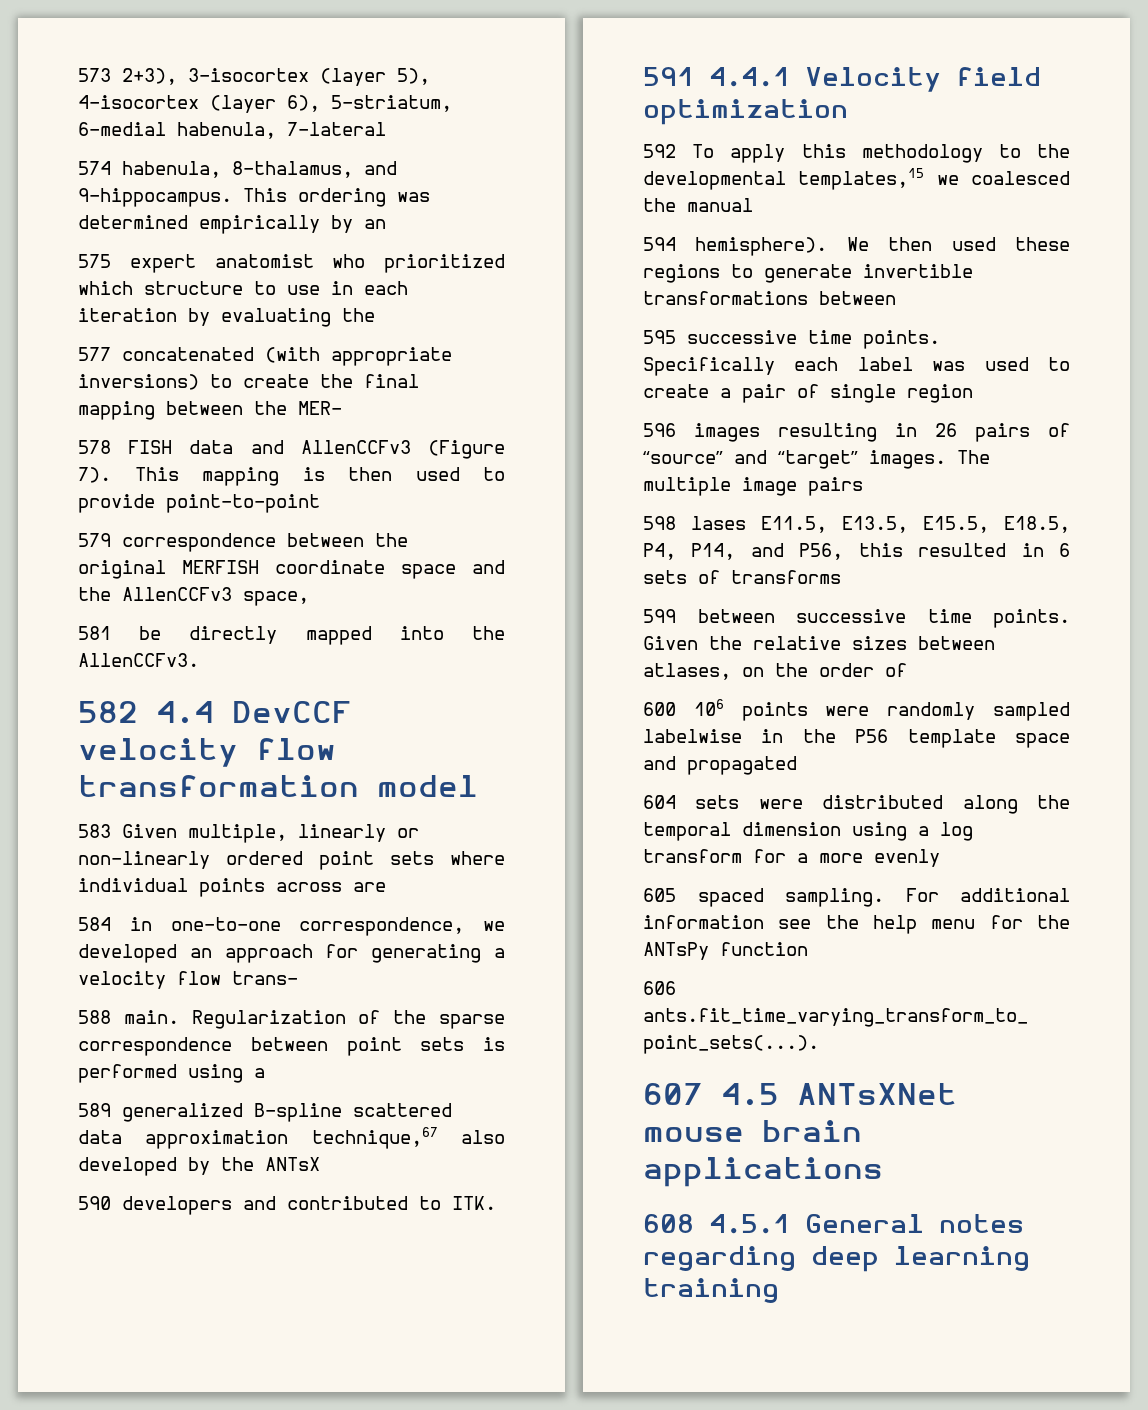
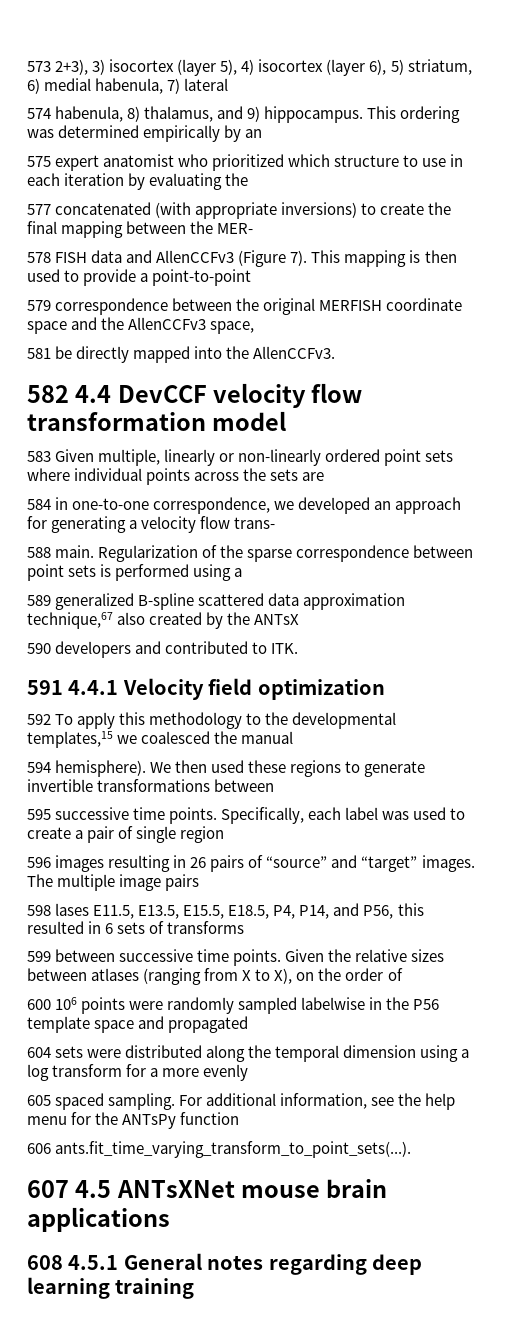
[188,68,430,86] [78,95,452,113] [78,122,386,139] [78,161,397,178] [78,188,232,207] 3-isocortex (layer 5), 4-isocortex (layer 6), 5-striatum, 6-medial habenula, 7-lateral // 574 habenula, 8-thalamus, and 9-hippocampus. -> [92,59,472,76] [27,78,229,94] [27,106,364,123] 3) isocortex (layer 5), 4) isocortex (layer 6), 5) striatum, 6) medial habenula, 7) lateral // 574 habenula, 8) thalamus, and 9) hippocampus.
(155, 503) none -> [140,273,149,282] a
(342, 887) none -> [243,468,299,481] the sets
[78,1157,177,1176] developed -> [149,612,203,625] created
[643,357,775,376] Specifically -> [221,807,305,824] Specifically,
[643,663,731,680] atlases, -> [91,968,293,985] atlases (ranging from X to X),
[643,915,764,929] information -> [280,1093,368,1109] information,

